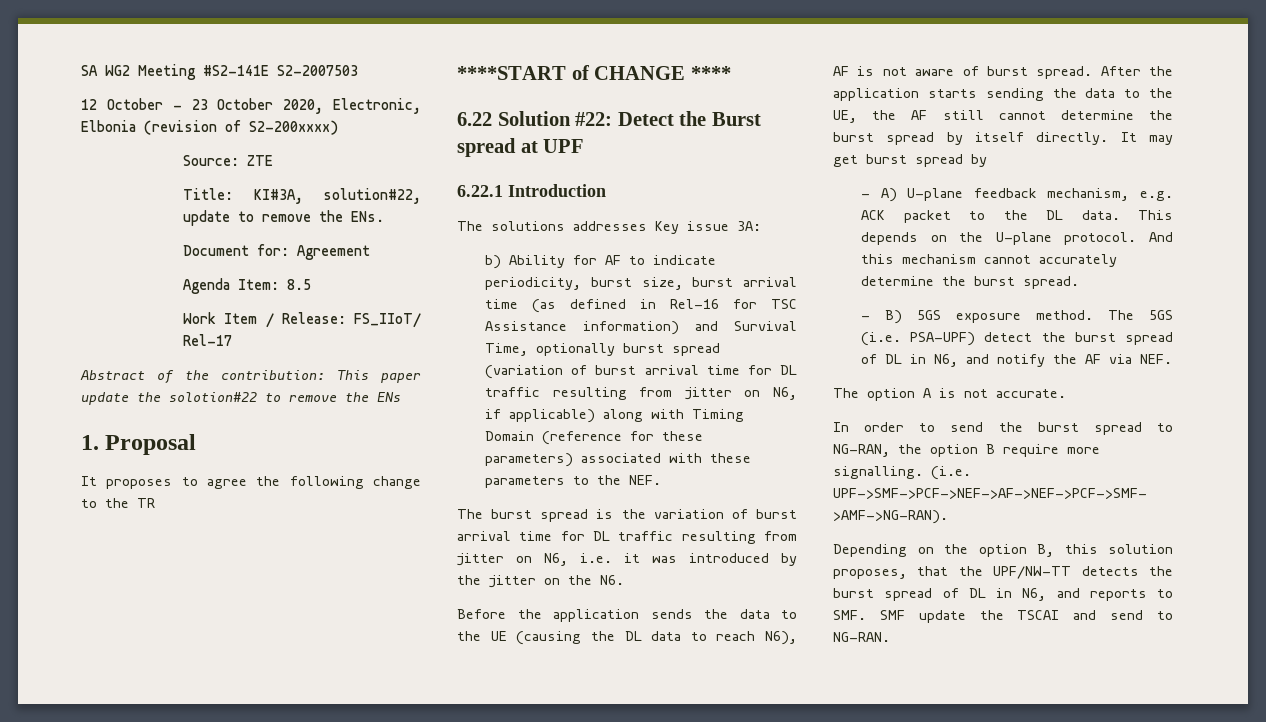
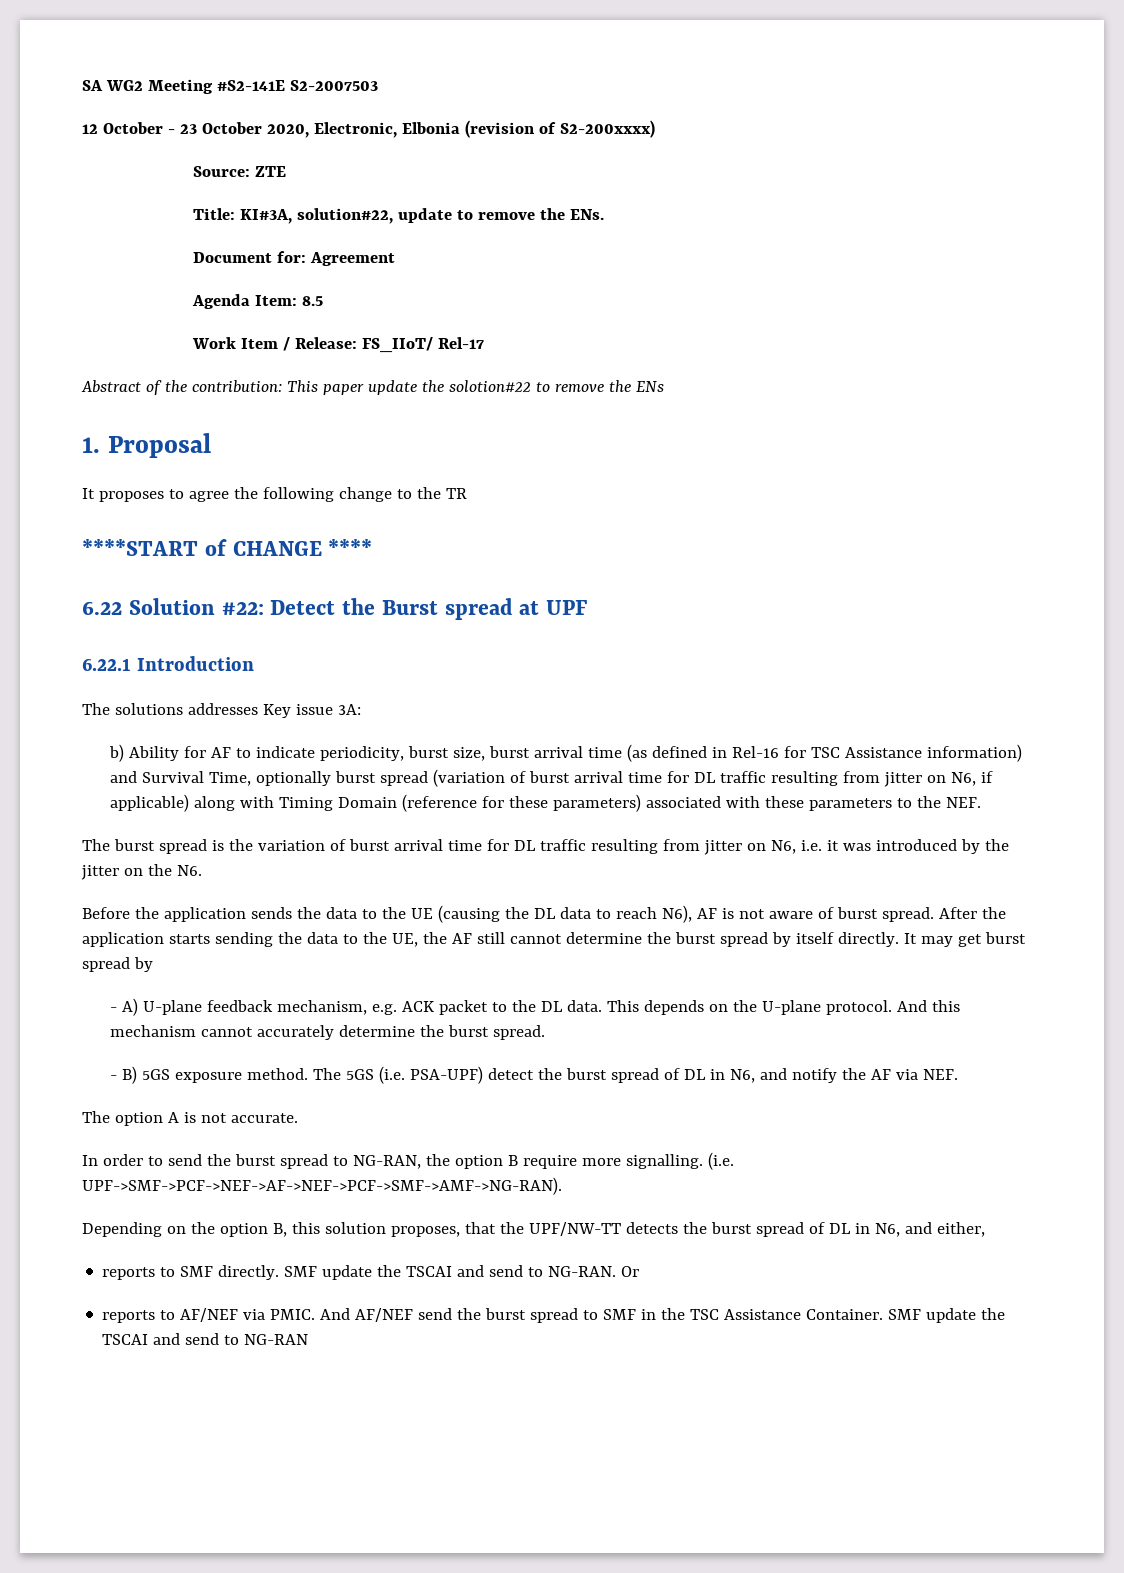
[1089,589,1173,601] [833,610,866,620] reports to SMF. -> [936,1222,985,1237] [102,1265,280,1280] either, // reports to SMF directly.
(890, 637) none -> [621,1266,640,1277] [102,1308,1006,1323] [102,1333,309,1345] Or // reports to AF/NEF via PMIC. And AF/NEF send the burst spread to SMF in the TSC Assistance Container. SMF update the TSCAI and send to NG-RAN

